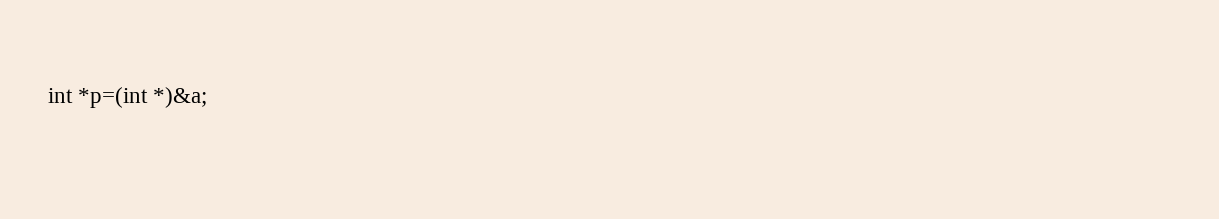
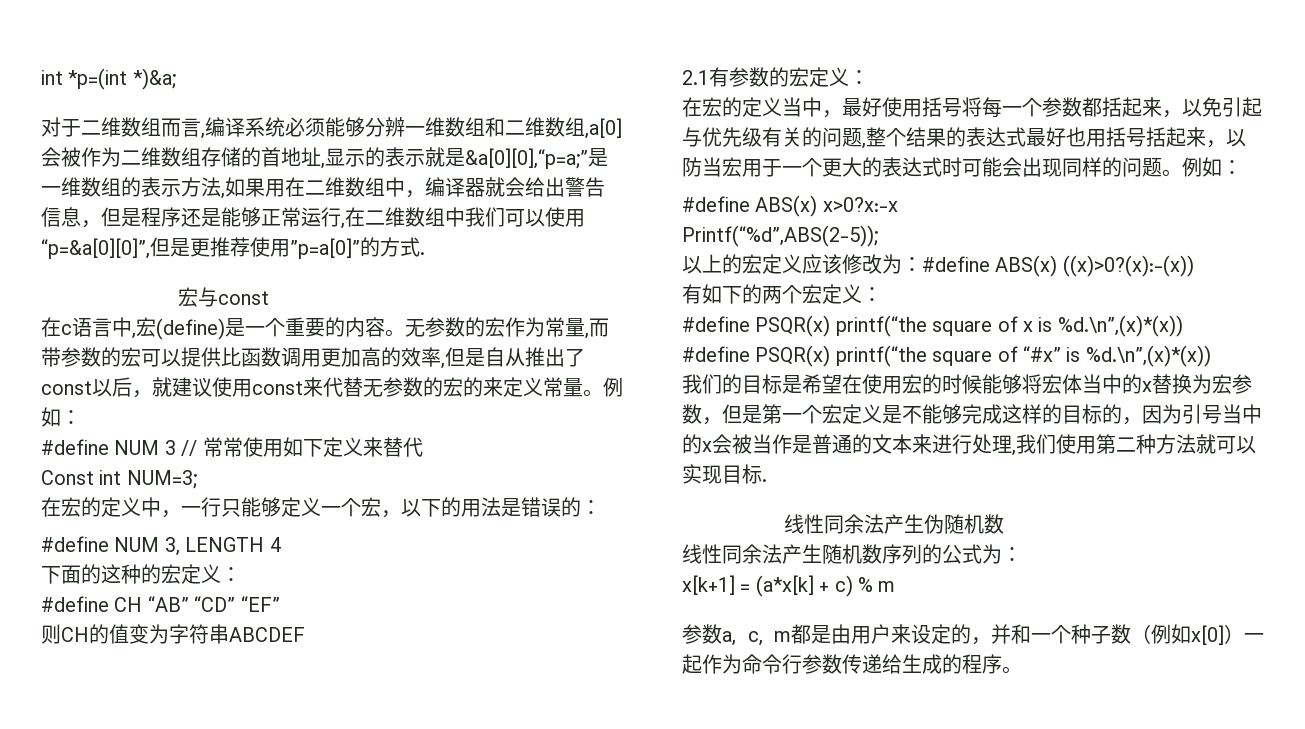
(208, 97) none -> [41,117,622,139] [41,147,608,169] [41,177,605,199] [41,207,585,229] [41,237,425,259] [177,287,269,307] [41,317,609,340] [41,347,585,369] [41,377,623,398] [41,407,81,427] [41,437,423,457] [41,470,197,489] [41,497,601,518] [41,536,281,556] [41,564,241,584] [41,596,280,612] [41,624,305,644] [682,67,869,87] [682,97,1262,118] [682,127,1246,149] [682,157,1242,177] [682,195,898,217] [682,225,878,247] [682,254,1194,277] [682,284,882,304] [682,315,1183,337] [682,345,1211,367] [682,374,1252,394] [682,404,1262,425] [682,434,1256,456] [682,464,767,484] [784,514,1005,534] [682,544,1022,564] [682,575,896,597] [682,624,1264,646] [682,654,1022,674] // 对于二维数组而言,编译系统必须能够分辨一维数组和二维数组,a[0]会被作为二维数组存储的首地址,显示的表示就是&a[0][0],“p=a;”是一维数组的表示方法,如果用在二维数组中，编译器就会给出警告信息，但是程序还是能够正常运行,在二维数组中我们可以使用“p=&a[0][0]”,但是更推荐使用”p=a[0]”的方式. // 宏与const // 在c语言中,宏(define)是一个重要的内容。无参数的宏作为常量,而带参数的宏可以提供比函数调用更加高的效率,但是自从推出了const以后，就建议使用const来代替无参数的宏的来定义常量。例如： // #define NUM 3 // 常常使用如下定义来替代 // Const int NUM=3; // 在宏的定义中，一行只能够定义一个宏，以下的用法是错误的： // #define NUM 3, LENGTH 4 // 下面的这种的宏定义： // #define CH “AB” “CD” “EF” // 则CH的值变为字符串ABCDEF // 2.1有参数的宏定义： // 在宏的定义当中，最好使用括号将每一个参数都括起来，以免引起与优先级有关的问题,整个结果的表达式最好也用括号括起来，以防当宏用于一个更大的表达式时可能会出现同样的问题。例如： // #define ABS(x) x>0?x:-x // Printf(“%d”,ABS(2-5)); // 以上的宏定义应该修改为：#define ABS(x) ((x)>0?(x):-(x)) // 有如下的两个宏定义： // #define PSQR(x) printf(“the square of x is %d.\n”,(x)*(x)) // #define PSQR(x) printf(“the square of “#x” is %d.\n”,(x)*(x)) // 我们的目标是希望在使用宏的时候能够将宏体当中的x替换为宏参数，但是第一个宏定义是不能够完成这样的目标的，因为引号当中的x会被当作是普通的文本来进行处理,我们使用第二种方法就可以实现目标. // 线性同余法产生伪随机数 // 线性同余法产生随机数序列的公式为： // x[k+1] = (a*x[k] + c) % m // 参数a, c, m都是由用户来设定的，并和一个种子数（例如x[0]）一起作为命令行参数传递给生成的程序。

